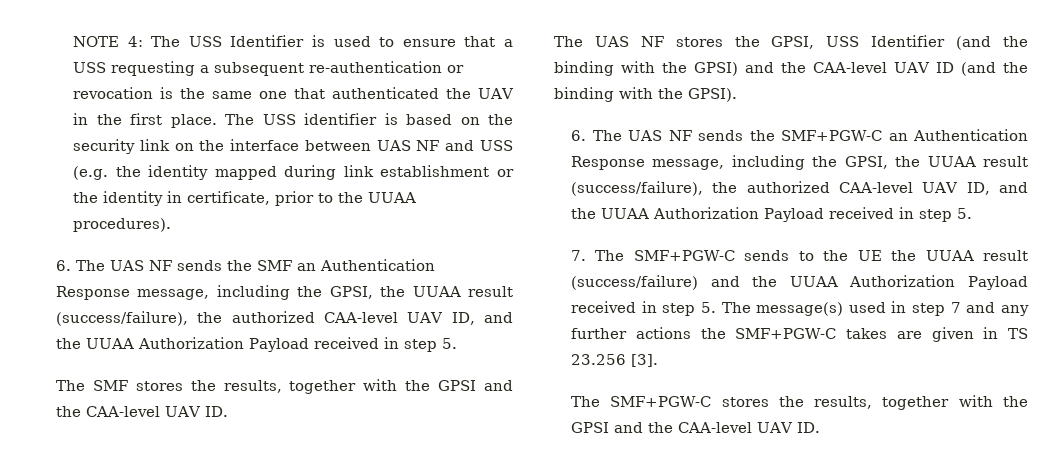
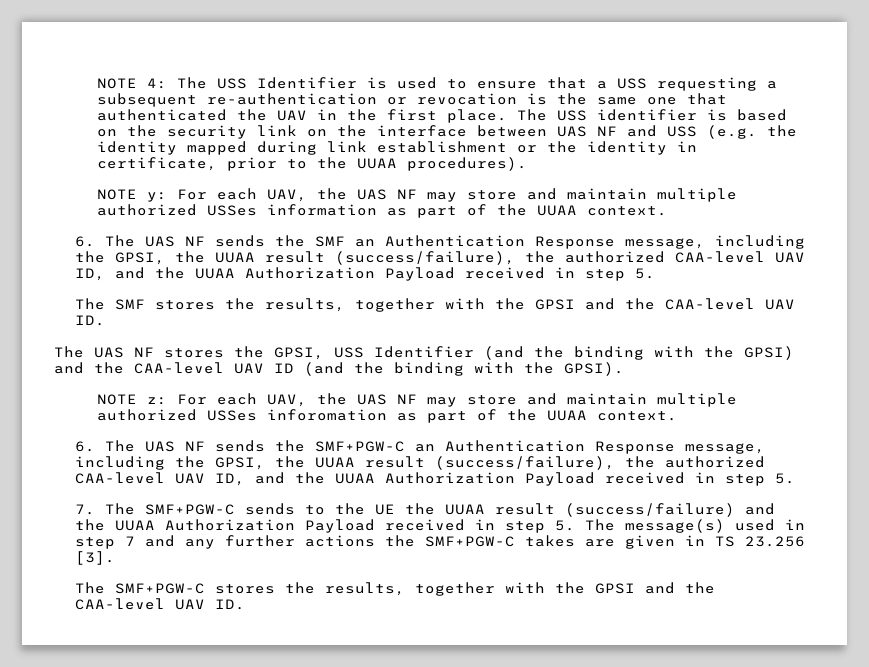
(171, 225) none -> [96,188,737,202] [96,204,667,218] // NOTE y: For each UAV, the UAS NF may store and maintain multiple authorized USSes information as part of the UUAA context.
(737, 95) none -> [96,393,737,407] [96,409,677,423] // NOTE z: For each UAV, the UAS NF may store and maintain multiple authorized USSes inforomation as part of the UUAA context.

